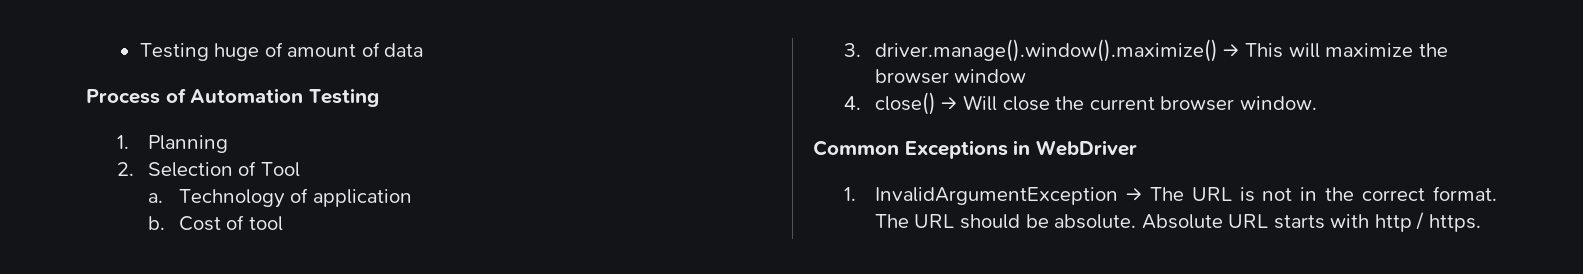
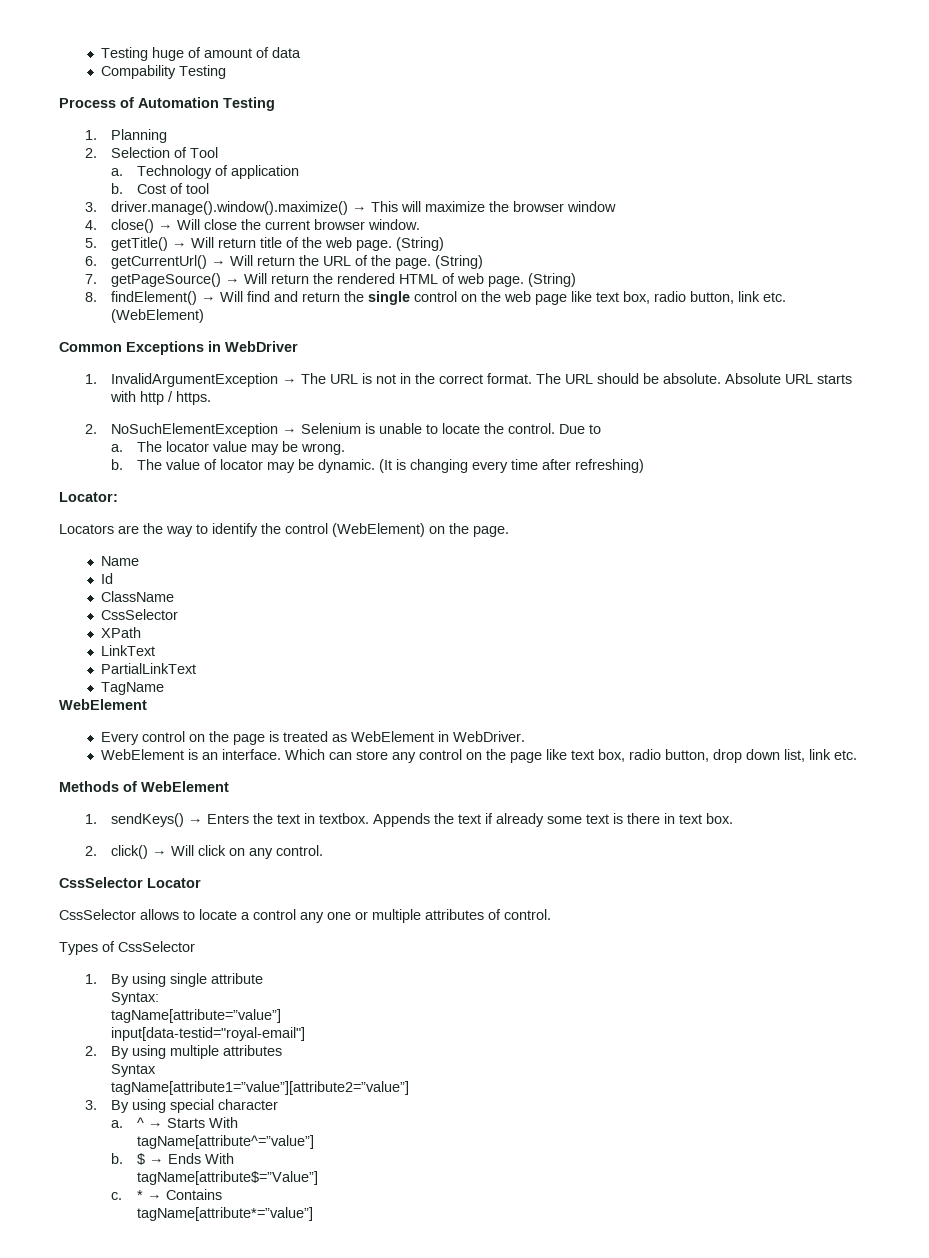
(424, 50) none -> [101,65,227,79] // Compability Testing
(1317, 103) none -> [85,237,445,251] [85,255,484,269] [85,273,577,287] [85,291,787,305] [111,309,205,323] // 5. getTitle() → Will return title of the web page. (String) // 6. getCurrentUrl() → Will return the URL of the page. (String) // 7. getPageSource() → Will return the rendered HTML of web page. (String) // 8. findElement() → Will find and return the single control on the web page like text box, radio button, link etc. (WebElement)
(1481, 223) none -> [85,423,602,437] [111,441,346,455] [111,459,645,473] [59,492,118,502] [59,523,509,537] [101,556,140,566] [101,573,114,584] [101,591,175,602] [101,609,179,620] [101,627,142,638] [101,645,156,656] [101,663,197,674] [101,682,165,695] [59,699,147,710] [101,731,526,745] [101,749,858,763] [59,781,229,792] [85,813,734,827] [85,845,324,859] [59,877,201,888] [59,909,551,923] [59,941,195,955] [85,973,264,987] [111,992,160,1005] [111,1009,282,1023] [111,1027,306,1041] [85,1045,283,1059] [111,1064,157,1077] [111,1081,410,1095] [85,1099,279,1113] [111,1117,239,1128] [137,1135,315,1149] [111,1153,235,1165] [137,1171,319,1185] [111,1189,223,1200] [137,1207,314,1221] // 2. NoSuchElementException → Selenium is unable to locate the control. Due to // a. The locator value may be wrong. // b. The value of locator may be dynamic. (It is changing every time after refreshing) // Locator: // Locators are the way to identify the control (WebElement) on the page. // Name // Id // ClassName // CssSelector // XPath // LinkText // PartialLinkText // TagName // WebElement // Every control on the page is treated as WebElement in WebDriver. // WebElement is an interface. Which can store any control on the page like text box, radio button, drop down list, link etc. // Methods of WebElement // 1. sendKeys() → Enters the text in textbox. Appends the text if already some text is there in text box. // 2. click() → Will click on any control. // CssSelector Locator // CssSelector allows to locate a control any one or multiple attributes of control. // Types of CssSelector // 1. By using single attribute // Syntax: // tagName[attribute=”value”] // input[data-testid="royal-email"] // 2. By using multiple attributes // Syntax // tagName[attribute1=”value”][attribute2=”value”] // 3. By using special character // a. ^ → Starts With // tagName[attribute^=”value”] // b. $ → Ends With // tagName[attribute$=”Value”] // c. * → Contains // tagName[attribute*=”value”]

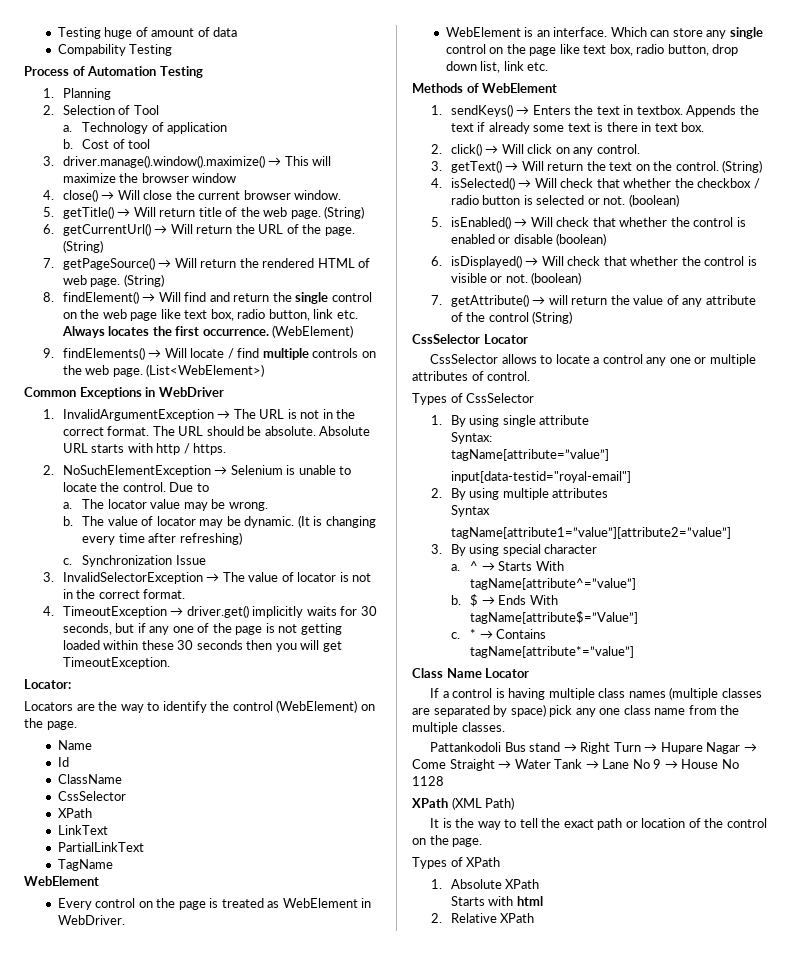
[111,309,205,323] (WebElement) -> [61,325,354,338] [43,347,376,360] [62,364,265,377] Always locates the first occurrence. (WebElement) // 9. findElements() → Will locate / find multiple controls on the web page. (List<WebElement>)
(645, 466) none -> [62,555,206,567] [43,572,372,584] [62,589,186,599] [43,605,377,618] [62,623,342,635] [62,640,342,652] [62,657,170,669] // c. Synchronization Issue // 3. InvalidSelectorException → The value of locator is not in the correct format. // 4. TimeoutException → driver.get() implicitly waits for 30 seconds, but if any one of the page is not getting loaded within these 30 seconds then you will get TimeoutException.
(417, 757) none -> [729,27,763,39] single
(324, 850) none -> [431,160,763,173] [431,177,760,190] [450,194,679,207] [431,216,746,229] [450,233,607,246] [431,255,757,268] [450,272,582,285] [431,294,756,307] [450,311,573,324] // 3. getText() → Will return the text on the control. (String) // 4. isSelected() → Will check that whether the checkbox / radio button is selected or not. (boolean) // 5. isEnabled() → Will check that whether the control is enabled or disable (boolean) // 6. isDisplayed() → Will check that whether the control is visible or not. (boolean) // 7. getAttribute() → will return the value of any attribute of the control (String)
(314, 1214) none -> [412,668,530,678] [430,687,762,700] [412,704,740,717] [412,722,505,734] [430,742,757,754] [412,759,739,771] [412,776,444,786] [412,797,515,810] [430,818,767,830] [412,835,483,847] [412,857,501,869] [431,879,540,889] [450,896,543,906] [431,913,535,923] // Class Name Locator // If a control is having multiple class names (multiple classes are separated by space) pick any one class name from the multiple classes. // Pattankodoli Bus stand → Right Turn → Hupare Nagar → Come Straight → Water Tank → Lane No 9 → House No 1128 // XPath (XML Path) // It is the way to tell the exact path or location of the control on the page. // Types of XPath // 1. Absolute XPath // Starts with html // 2. Relative XPath

